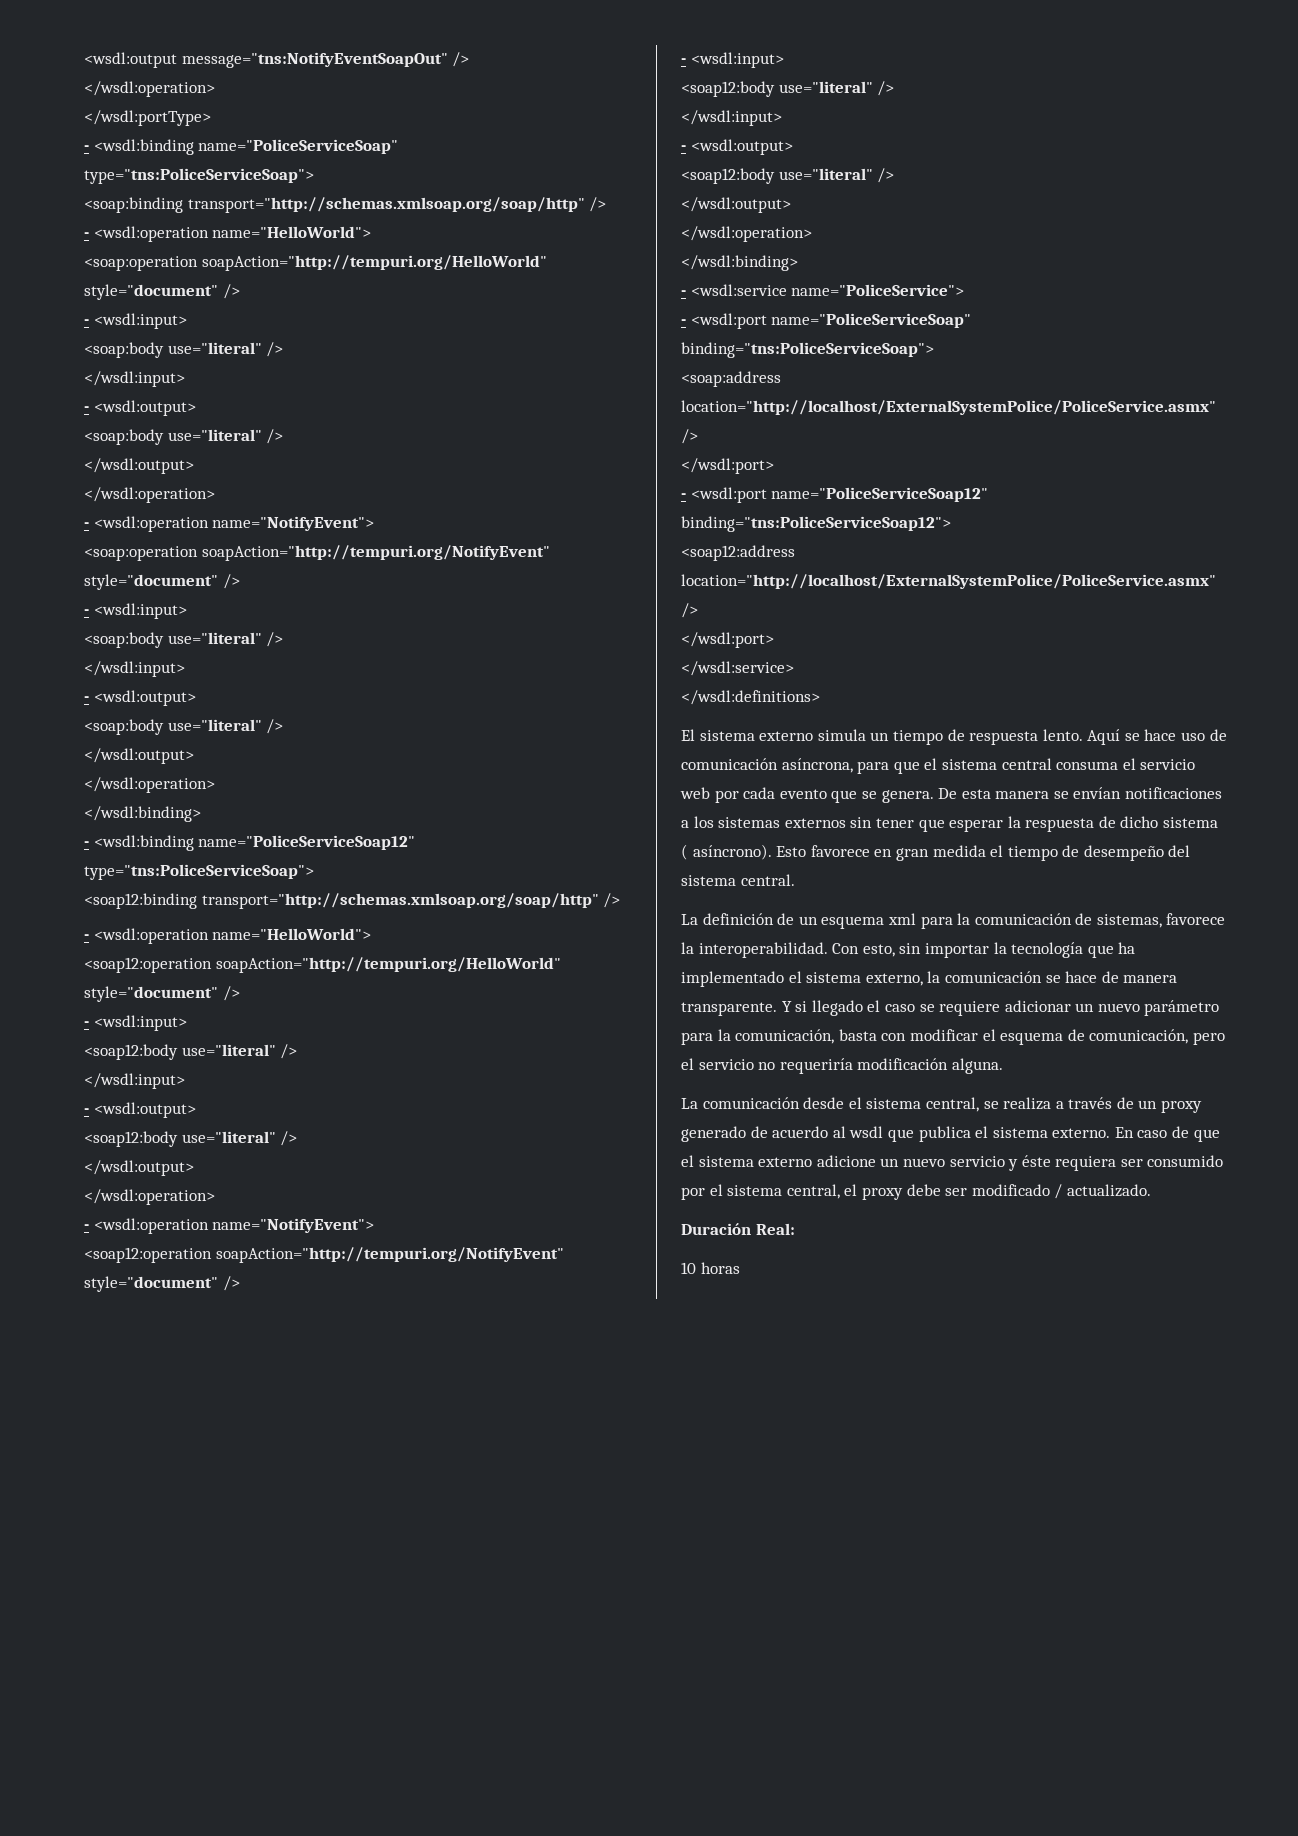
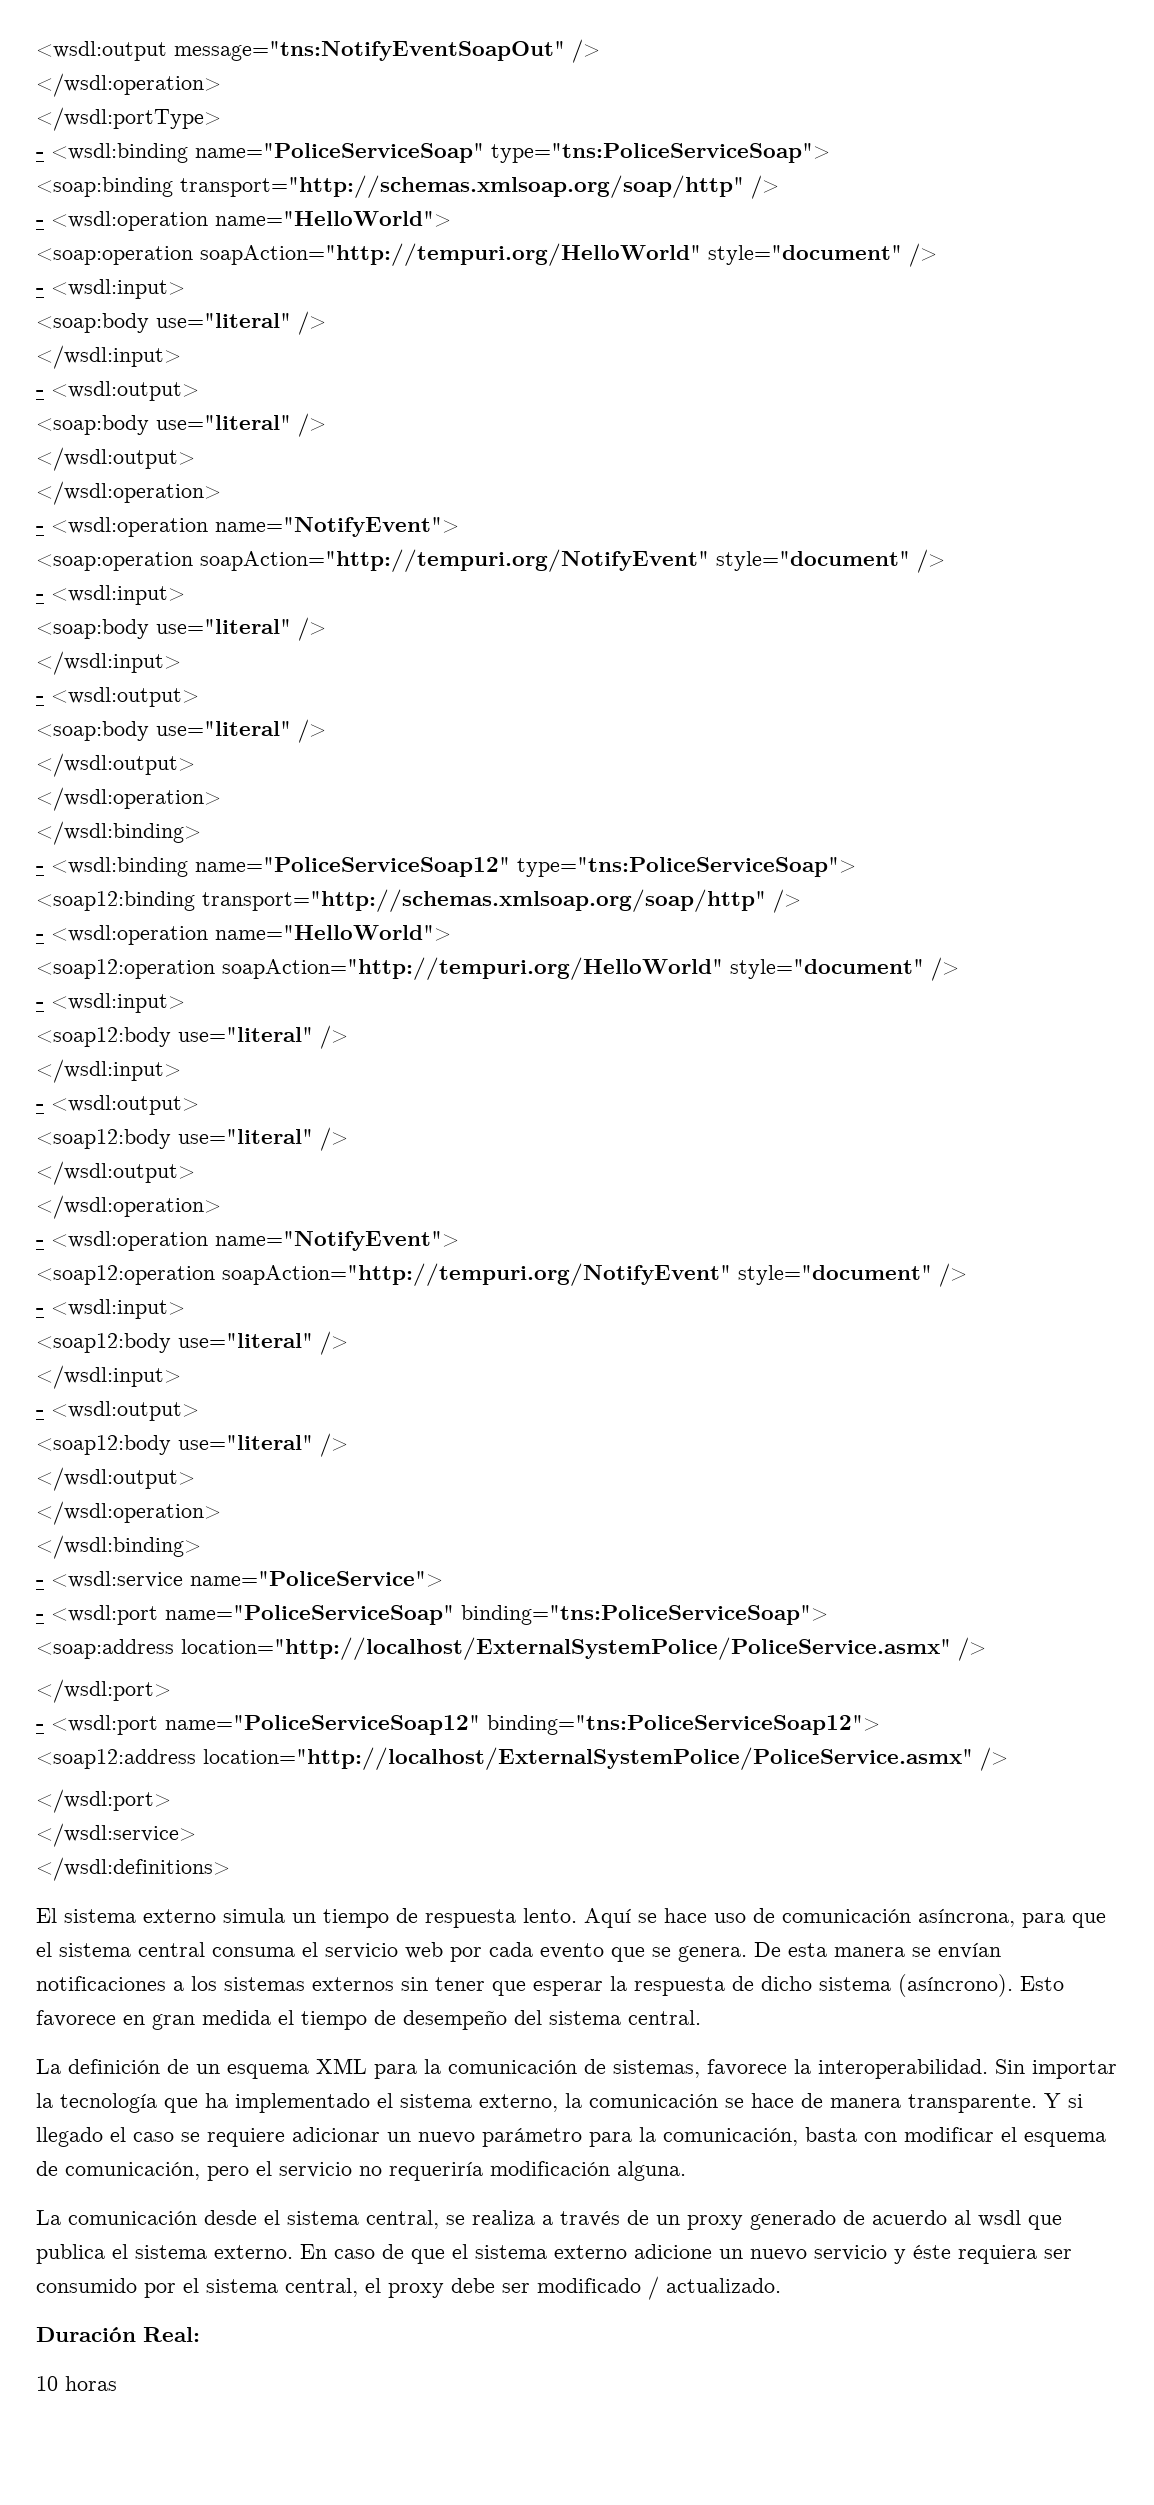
[681,844,772,860] ( asíncrono). -> [898,1974,1013,1997] (asíncrono).
[887,913,916,925] xml -> [316,2058,367,2074] XML
[832,943,922,957] Con esto, sin -> [995,2059,1025,2074] Sin

